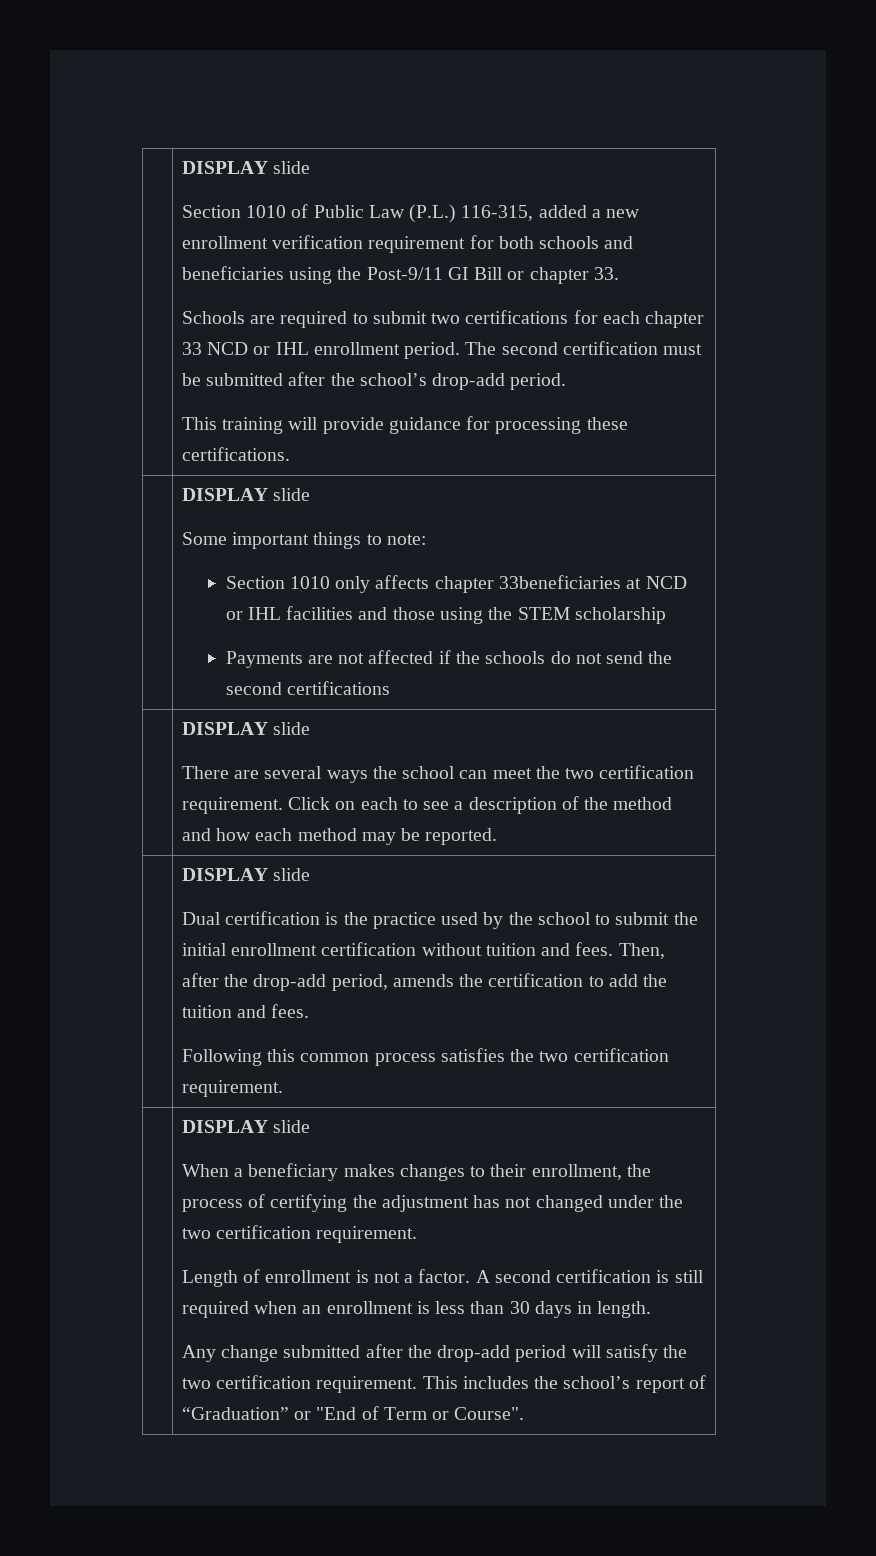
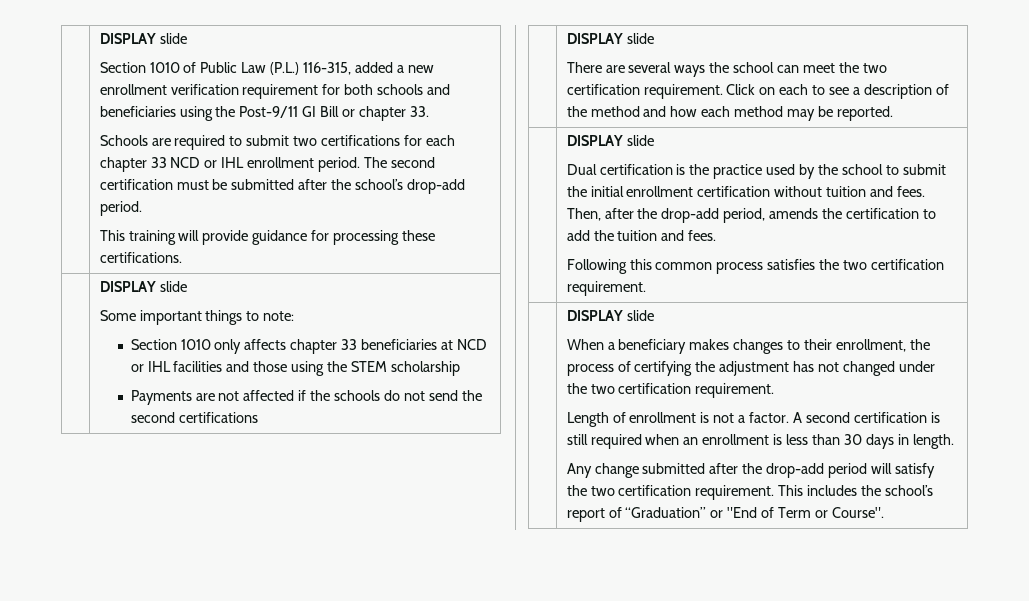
[498,575,621,589] 33beneficiaries -> [341,339,438,350] 33 beneficiaries

